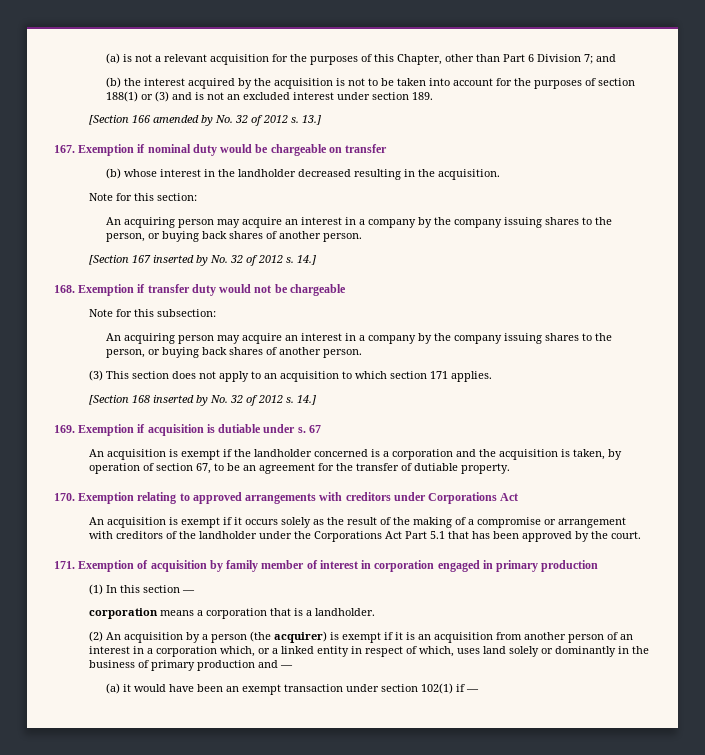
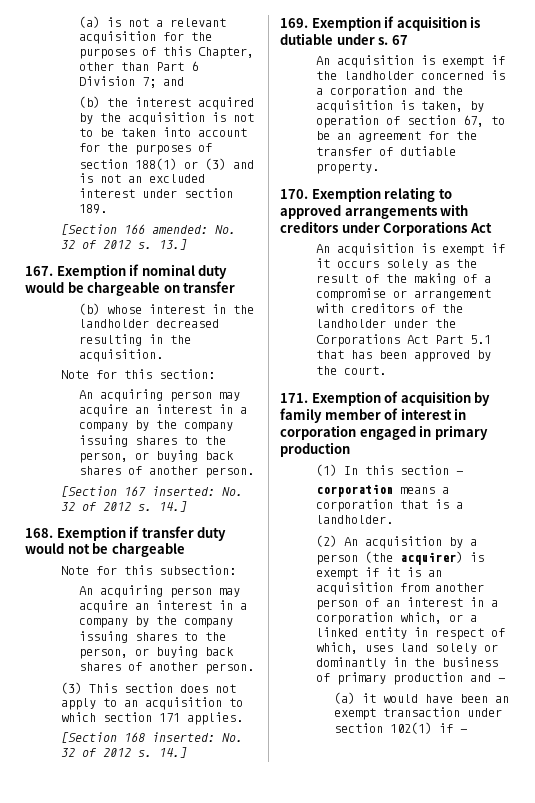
[152,115,213,126] amended by -> [152,225,209,234] amended:
[152,255,208,266] inserted by -> [152,486,216,496] inserted:
[152,395,208,406] inserted by -> [152,732,216,742] inserted:

